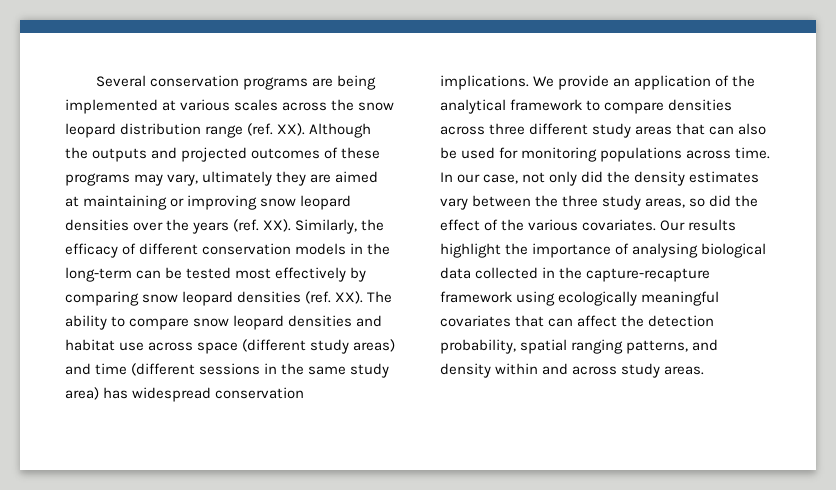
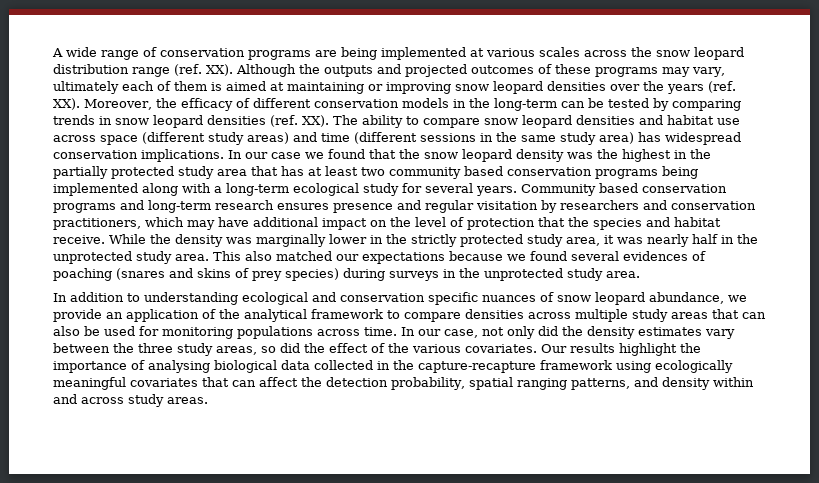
[95,75,146,87] Several -> [52,47,157,60] A wide range of
[276,171,332,186] they are -> [122,81,222,91] each of them is
[295,219,358,234] Similarly, -> [84,99,152,110] Moreover,
[235,267,367,282] [65,291,139,306] most effectively by comparing -> [652,98,741,111] [53,115,112,125] by comparing trends in
[533,76,555,87] We -> [228,149,711,162] [53,166,698,179] [53,183,727,196] [53,200,756,213] [53,217,721,230] [53,234,758,247] [53,251,706,264] [53,268,640,281] [53,292,747,305] In our case we found that the snow leopard density was the highest in the partially protected study area that has at least two community based conservation programs being implemented along with a long-term ecological study for several years. Community based conservation programs and long-term research ensures presence and regular visitation by researchers and conservation practitioners, which may have additional impact on the level of protection that the species and habitat receive. While the density was marginally lower in the strictly protected study area, it was nearly half in the unprotected study area. This also matched our expectations because we found several evidences of poaching (snares and skins of prey species) during surveys in the unprotected study area. // In addition to understanding ecological and conservation specific nuances of snow leopard abundance, we
[489,123,589,135] three different -> [575,309,628,322] multiple

